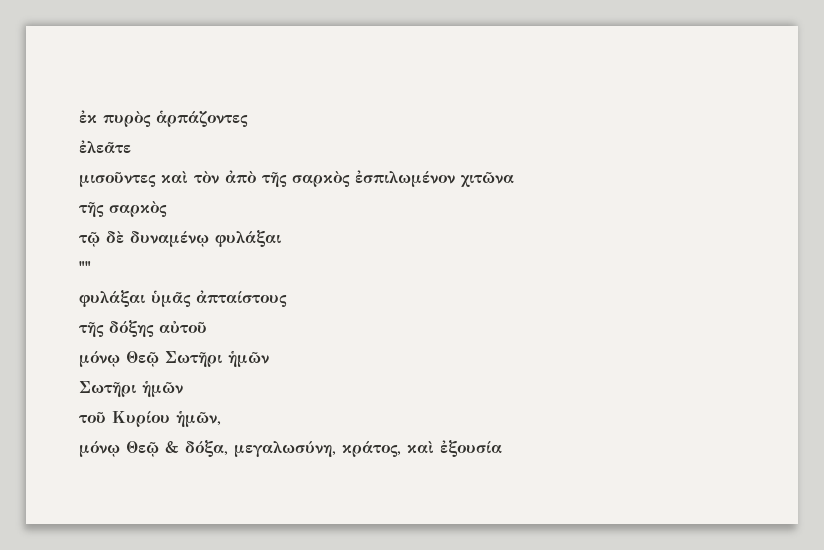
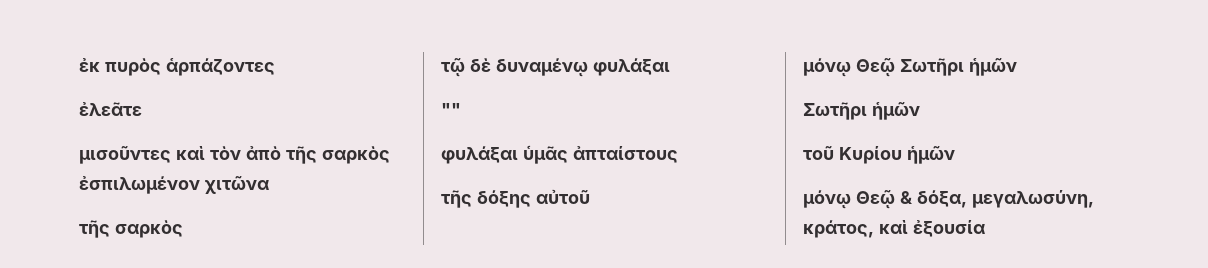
[176,411,221,427] ἡμῶν, -> [907,146,955,164] ἡμῶν

